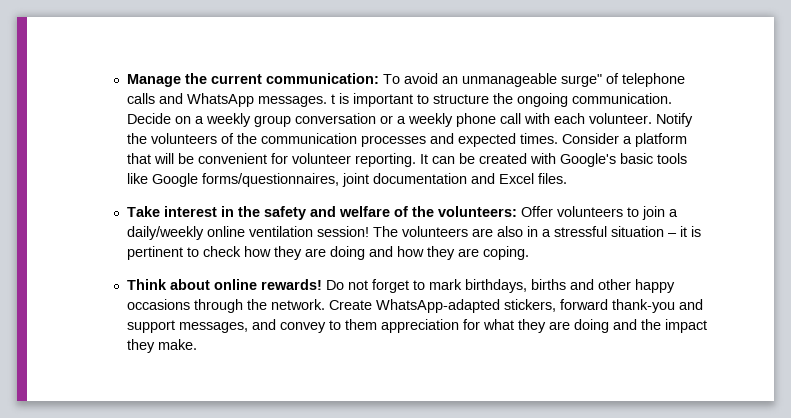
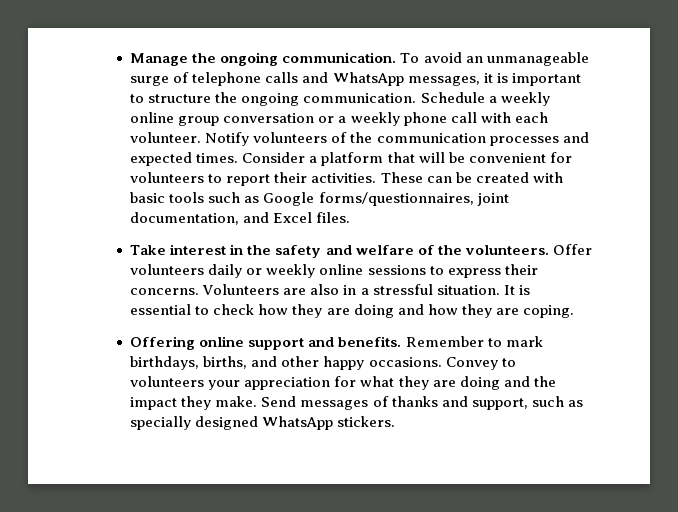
[211,73,380,84] current communication: -> [220,52,397,66] ongoing communication.
[561,74,603,87] surge" -> [130,76,170,86] surge
[258,94,336,107] messages. t -> [407,73,493,86] messages, it
[127,113,252,127] Decide on a weekly -> [420,92,550,106] [130,112,175,123] Schedule a weekly online
[127,133,148,144] the -> (250, 139) none
[292,153,429,167] volunteer reporting. It -> [130,172,423,186] volunteers to report their activities. These
[560,153,617,167] Google's -> (563, 177) none
[127,173,149,184] like -> [208,192,260,203] such as
[373,173,468,184] documentation -> [130,212,240,225] documentation,
[438,206,518,217] volunteers: -> [464,245,549,255] volunteers.
[627,206,679,220] [127,226,469,240] to join a daily/weekly online ventilation session! The volunteers -> [208,264,538,278] [130,284,280,295] daily or weekly online sessions to express their concerns. Volunteers
[611,226,702,237] [127,246,184,260] situation – it is pertinent -> [436,285,530,295] [130,304,192,315] situation. It is essential
[127,279,410,293] Think about online rewards! Do not forget -> [130,336,484,350] Offering online support and benefits. Remember
[531,279,567,290] births -> [203,356,248,369] births,
[127,299,704,313] [127,319,378,333] occasions through the network. Create WhatsApp-adapted stickers, forward thank-you and support messages, and convey to them -> [368,357,516,370] [130,376,241,390] occasions. Convey to volunteers your
(198, 344) none -> [261,396,583,410] [130,416,396,430] Send messages of thanks and support, such as specially designed WhatsApp stickers.

